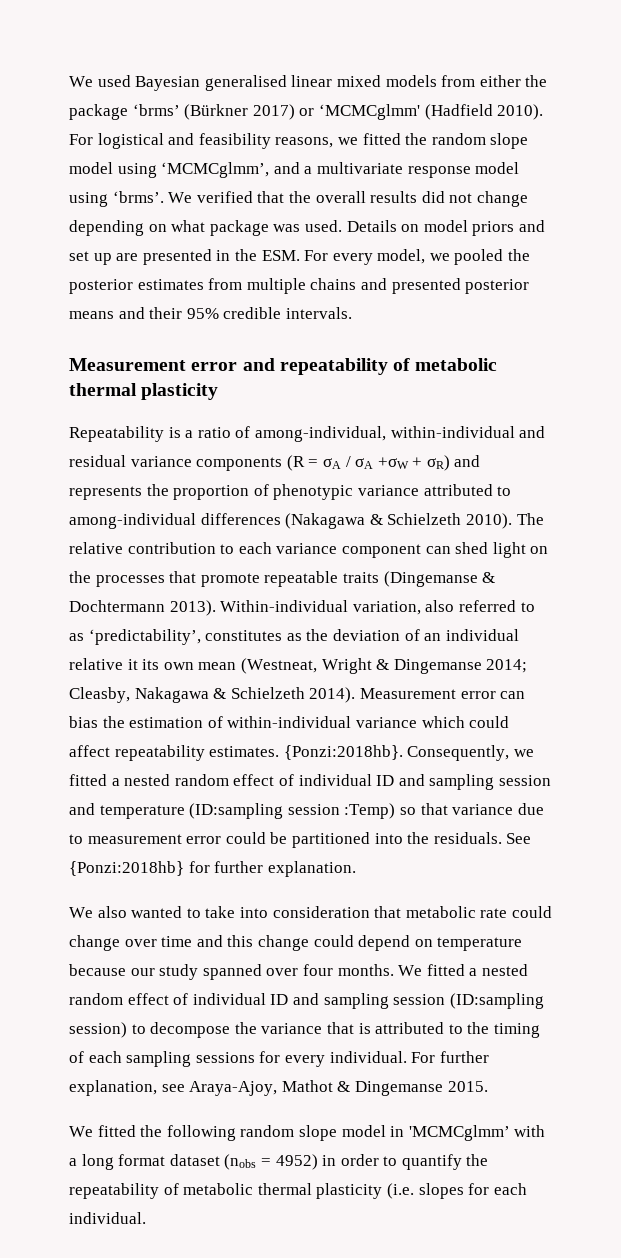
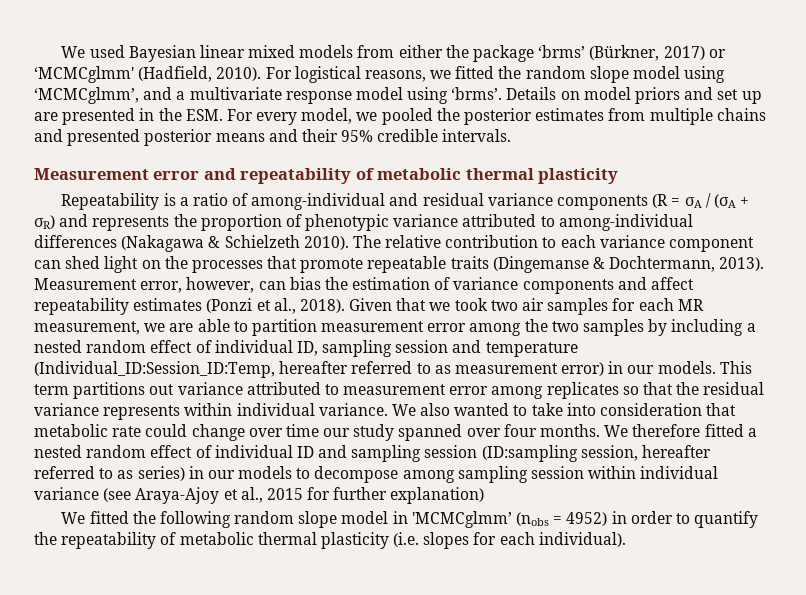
[204,75,287,91] generalised -> (196, 53) none
[184,104,249,120] (Bürkner -> [589,45,660,61] (Bürkner,
[424,104,493,120] (Hadfield -> [138,66,213,82] (Hadfield,
[168,133,271,149] and feasibility -> (361, 74) none
[168,191,528,207] [69,220,342,236] We verified that the overall results did not change depending on what package was used. -> (503, 93) none
[254,426,515,442] among-individual, within-individual -> [251,193,386,210] among-individual
[355,457,409,469] σA +σW -> [713,194,736,208] (σA
[69,600,535,616] [69,629,519,645] [69,658,528,674] [69,687,496,703] Dochtermann 2013). Within-individual variation, also referred to as ‘predictability’, constitutes as the deviation of an individual relative it its own mean (Westneat, Wright & Dingemanse 2014; Cleasby, Nakagawa & Schielzeth 2014). Measurement error -> [609,256,765,272] [34,277,255,293] Dochtermann, 2013). Measurement error, however,
[227,716,510,728] [69,745,534,761] [69,774,425,786] within-individual variance which could affect repeatability estimates. {Ponzi:2018hb}. Consequently, we fitted a nested random effect of individual ID and -> [453,277,695,294] [34,298,704,315] [34,319,756,336] [34,340,318,356] variance components and affect repeatability estimates (Ponzi et al., 2018). Given that we took two air samples for each MR measurement, we are able to partition measurement error among the two samples by including a nested random effect of individual ID,
[189,803,544,819] [69,832,532,848] [69,861,356,877] (ID:sampling session :Temp) so that variance due to measurement error could be partitioned into the residuals. See {Ponzi:2018hb} for further explanation. // -> [34,361,752,378] [34,382,765,399] [34,403,388,420] (Individual_ID:Session_ID:Temp, hereafter referred to as measurement error) in our models. This term partitions out variance attributed to measurement error among replicates so that the residual variance represents within individual variance.
[196,935,523,951] [69,964,126,976] and this change could depend on temperature because -> (319, 430) none
(423, 970) none -> [632,424,701,437] therefore
[69,1022,540,1038] [69,1051,489,1067] [69,1080,488,1096] session) to decompose the variance that is attributed to the timing of each sampling sessions for every individual. For further explanation, see Araya-Ajoy, Mathot & Dingemanse 2015. -> [580,445,712,461] [34,466,719,483] [34,487,485,504] session, hereafter referred to as series) in our models to decompose among sampling session within individual variance (see Araya-Ajoy et al., 2015 for further explanation)
[514,1125,546,1137] [69,1154,220,1170] with a long format dataset -> (512, 519) none
[69,1212,146,1224] individual. -> [538,532,626,547] individual).

